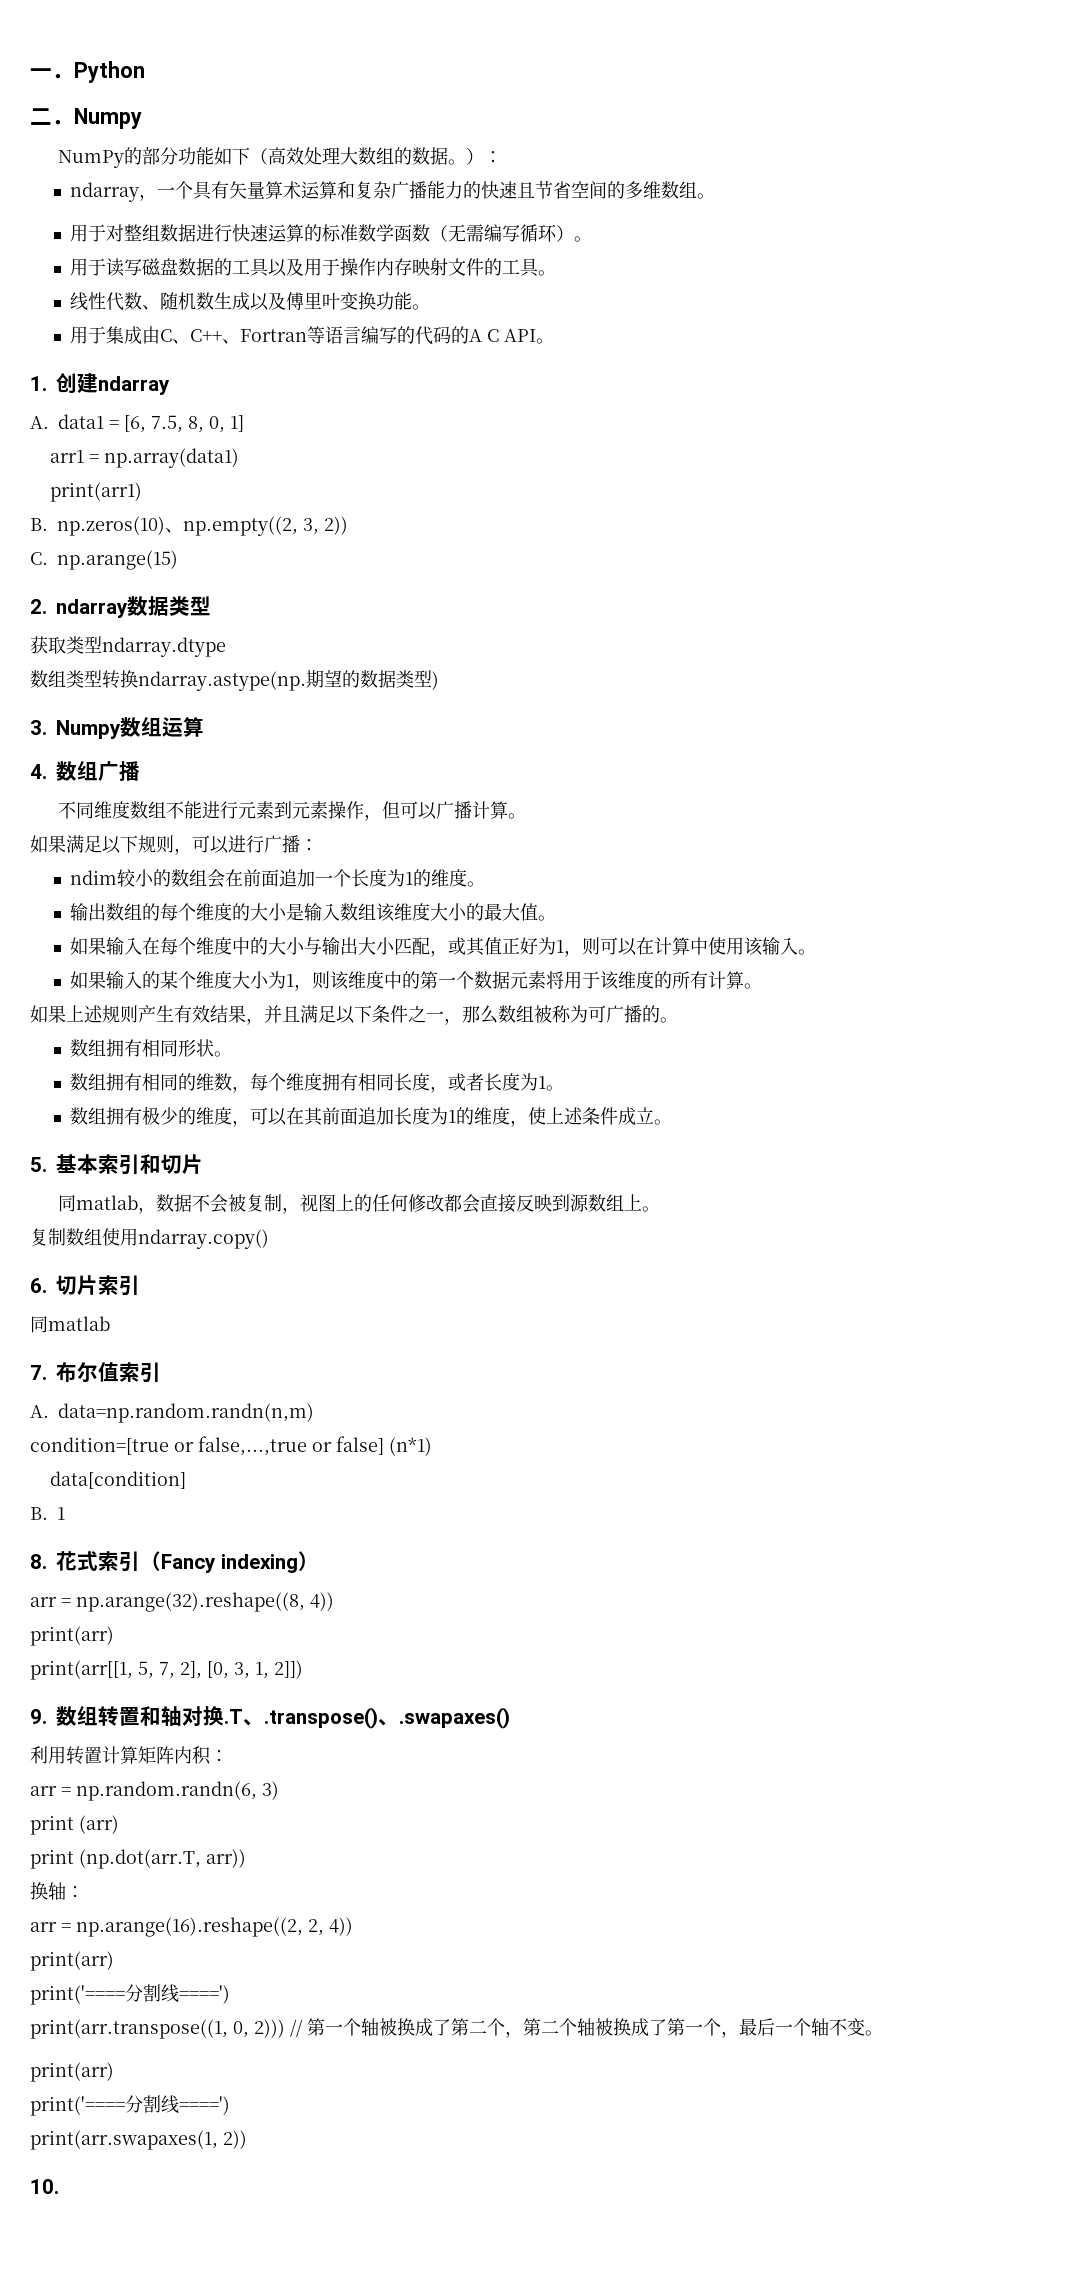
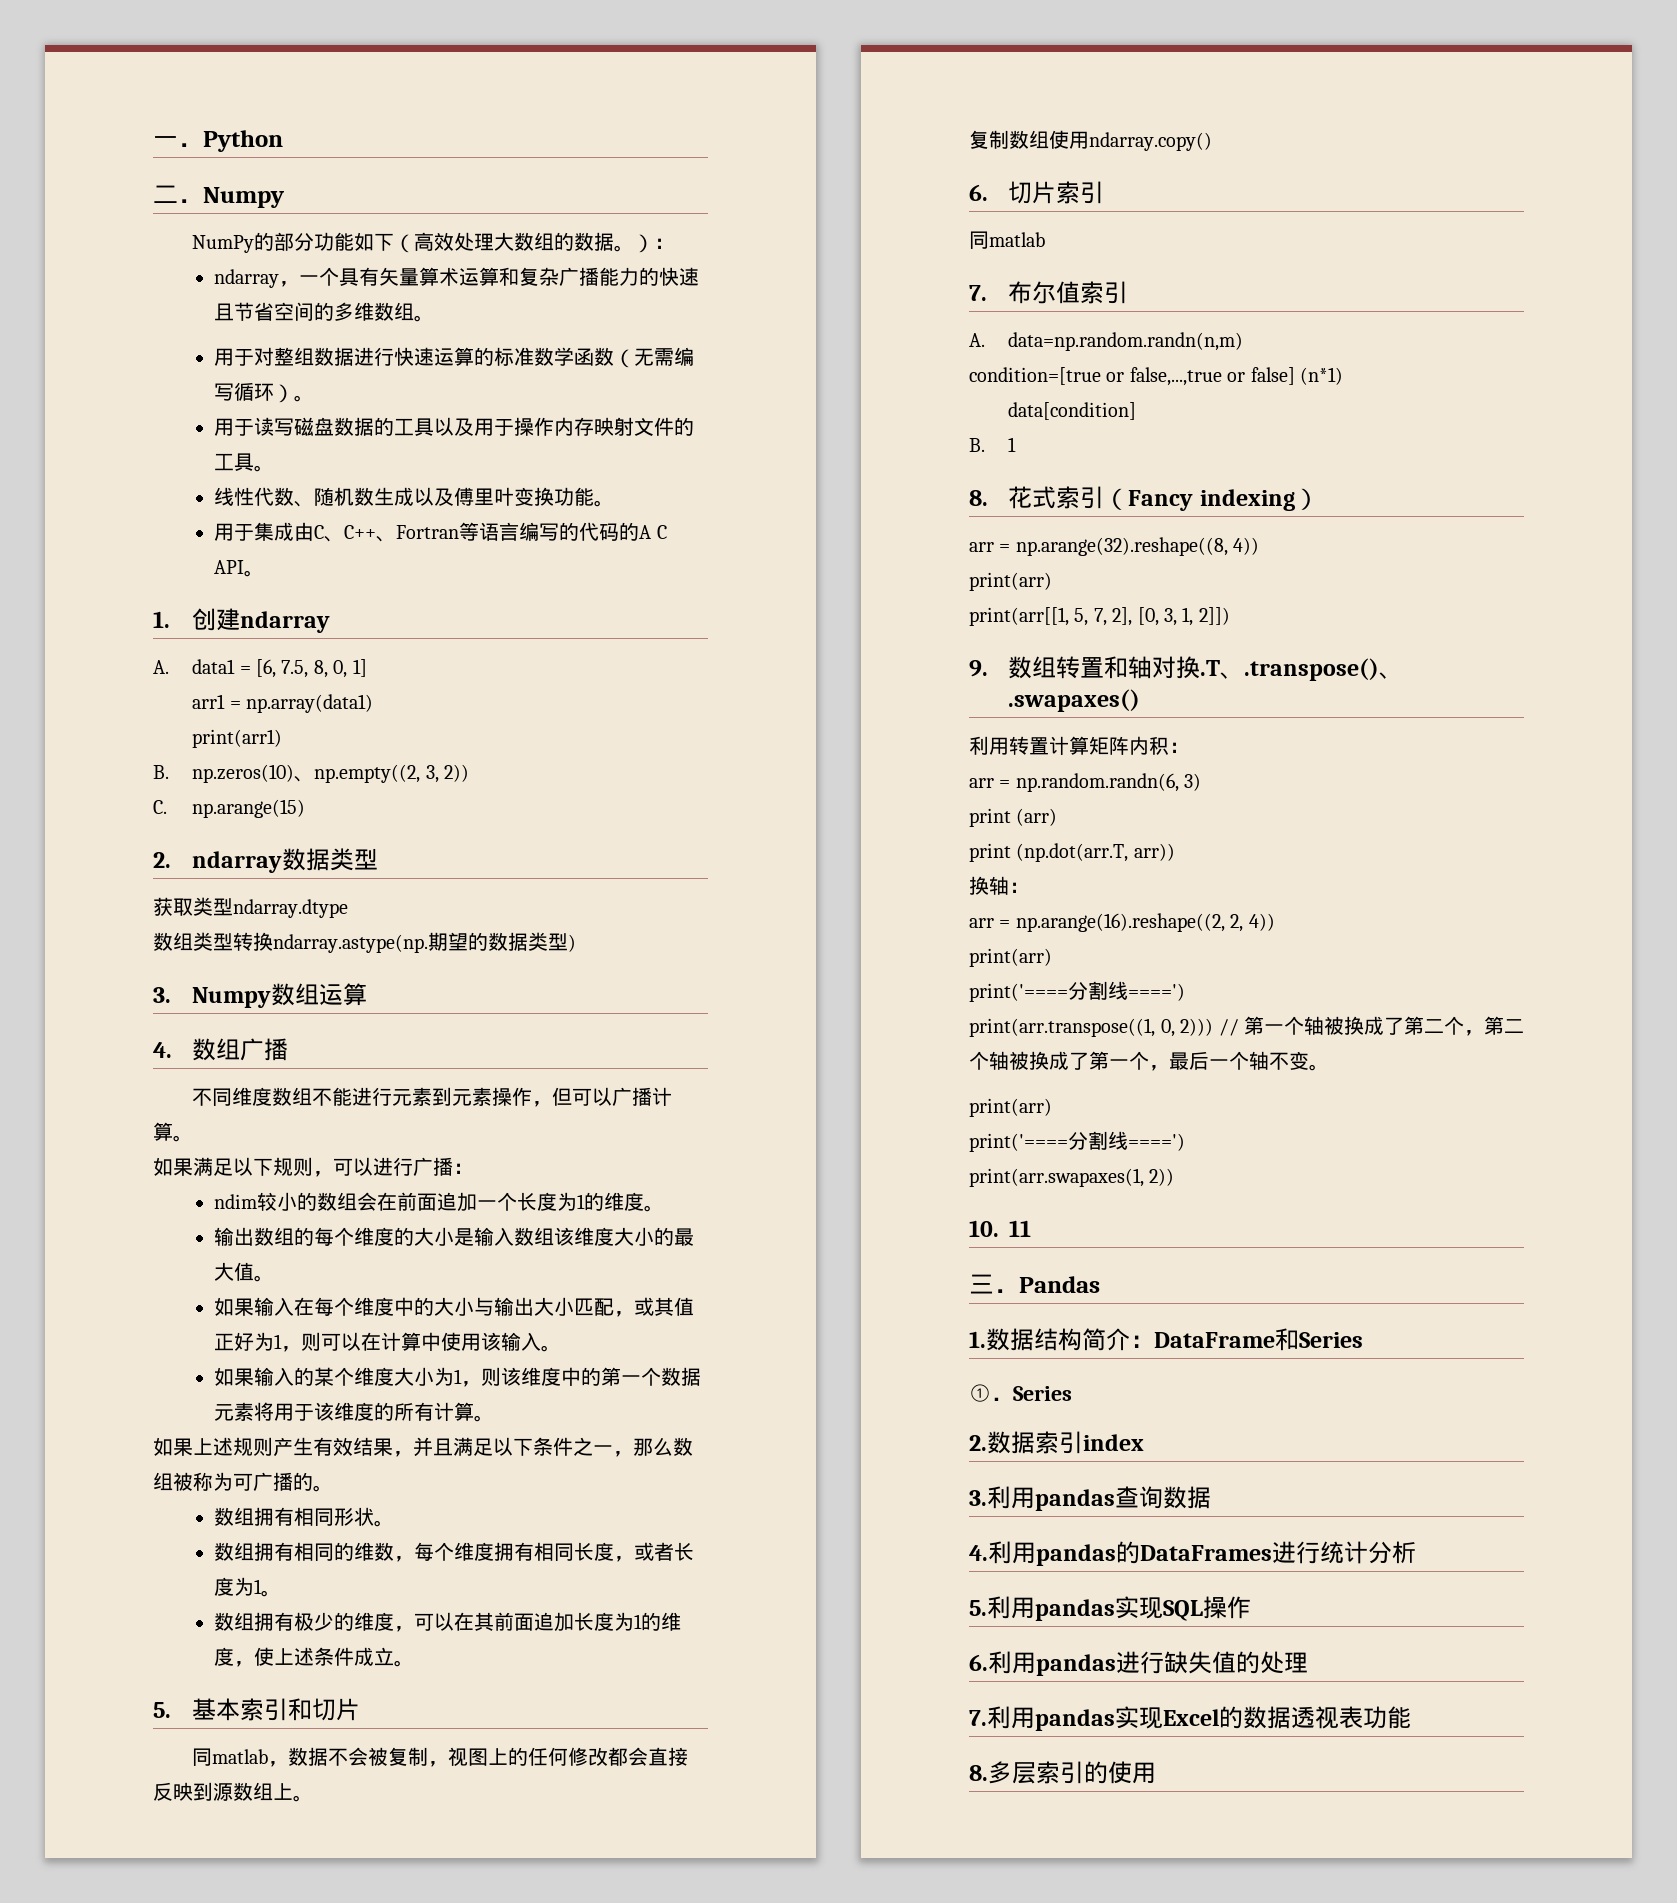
(59, 2186) none -> [1009,1220,1031,1237] [969,1274,1100,1294] [969,1328,1363,1351] [969,1384,1072,1402] [969,1431,1144,1454] [969,1486,1211,1511] [969,1541,1416,1566] [969,1596,1251,1621] [969,1651,1308,1676] [969,1706,1411,1731] [969,1761,1156,1784] 11 // 三．Pandas // 1.数据结构简介：DataFrame和Series // ①．Series // 2.数据索引index // 3.利用pandas查询数据 // 4.利用pandas的DataFrames进行统计分析 // 5.利用pandas实现SQL操作 // 6.利用pandas进行缺失值的处理 // 7.利用pandas实现Excel的数据透视表功能 // 8.多层索引的使用

